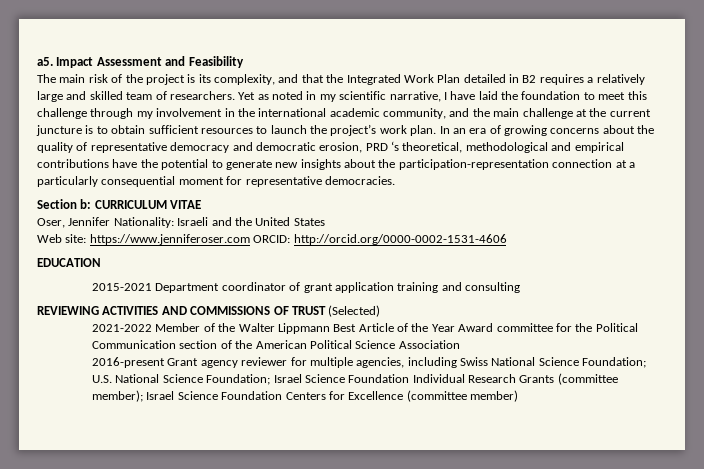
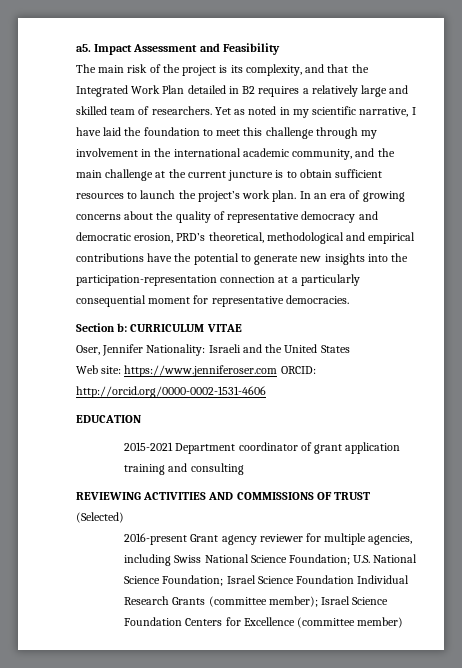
[365,141,399,151] PRD ‘s -> [176,233,206,241] PRD’s
[344,159,376,168] about -> [367,254,388,262] into
[92,323,638,334] [92,340,460,349] // 2021-2022 Member of the Walter Lippmann Best Article of the Year Award committee for the Political Communication section of the American Political Science Association -> (124, 517) none

